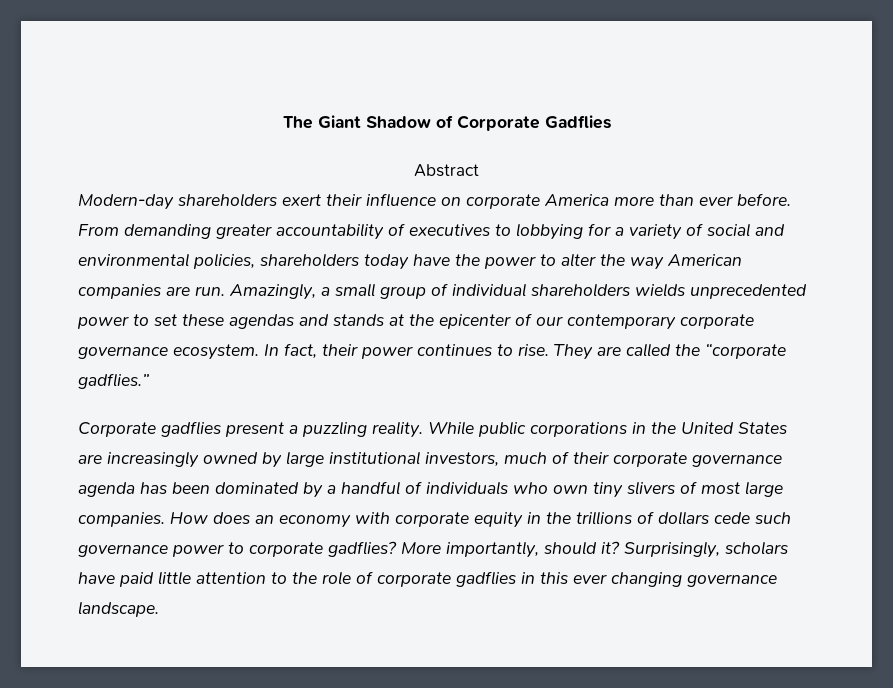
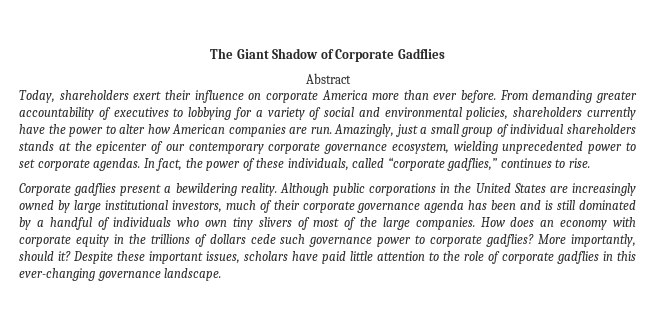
[78,194,174,210] Modern-day -> [19,90,55,103] Today,
[364,254,409,270] today -> [587,107,636,120] currently
[600,254,664,270] the way -> [147,124,171,134] how
(316, 291) none -> [395,124,418,137] just
[635,283,807,299] [77,314,329,329] wields unprecedented power to set these agendas and -> (637, 129) none
[173,343,786,360] [78,373,149,389] ecosystem. In fact, their power continues to rise. They are called the “corporate gadflies.” -> [391,141,636,154] [19,157,590,171] ecosystem, wielding unprecedented power to set corporate agendas. In fact, the power of these individuals, called “corporate gadflies,” continues to rise.
[302,421,474,438] puzzling reality. While -> [175,183,329,196] bewildering reality. Although
(210, 488) none -> [520,200,576,210] and is still
(740, 488) none -> [344,217,378,230] of the
[624,541,720,558] Surprisingly, -> [73,251,240,264] Despite these important issues,
[573,572,682,587] ever changing -> [19,268,95,281] ever-changing

